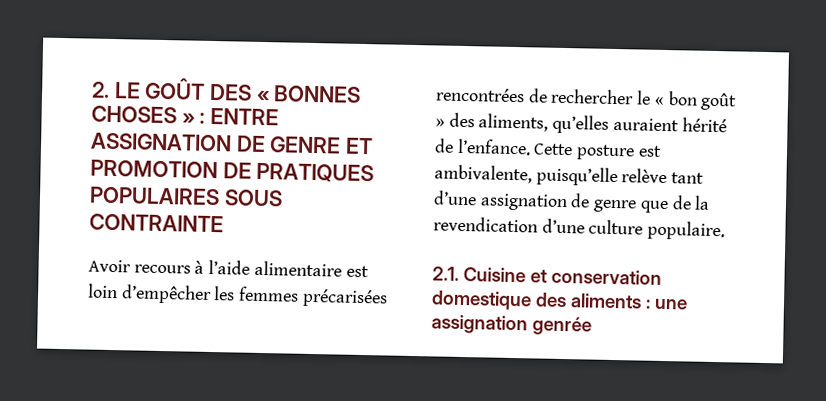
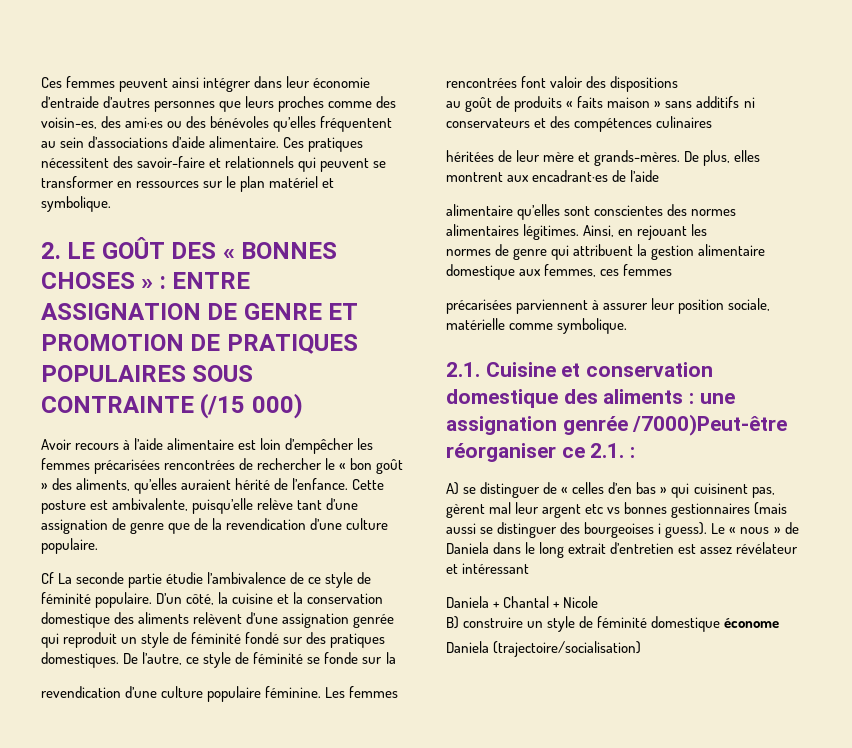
(91, 89) none -> [41,76,371,92] [41,96,397,112] [41,116,393,132] [41,136,364,152] [41,156,387,172] [41,176,335,192] [41,196,111,212] Ces femmes peuvent ainsi intégrer dans leur économie d’entraide d’autres personnes que leurs proches comme des voisin-es, des ami·es ou des bénévoles qu’elles fréquentent au sein d’associations d’aide alimentaire. Ces pratiques nécessitent des savoir-faire et relationnels qui peuvent se transformer en ressources sur le plan matériel et symbolique. //
(224, 223) none -> [200,393,303,419] (/15 000)
(726, 230) none -> [41,572,372,588] [41,592,384,608] [41,612,395,628] [41,632,386,648] [41,652,396,668] [41,686,399,702] [446,76,679,92] [446,96,755,112] [446,116,713,132] [446,150,761,166] [446,170,660,182] [446,204,737,220] [446,224,708,240] [446,244,766,260] [446,264,673,280] [446,298,771,314] [446,318,628,334] // Cf La seconde partie étudie l’ambivalence de ce style de féminité populaire. D’un côté, la cuisine et la conservation domestique des aliments relèvent d’une assignation genrée qui reproduit un style de féminité fondé sur des pratiques domestiques. De l’autre, ce style de féminité se fonde sur la // revendication d’une culture populaire féminine. Les femmes rencontrées font valoir des dispositions // au goût de produits « faits maison » sans additifs ni conservateurs et des compétences culinaires // héritées de leur mère et grands-mères. De plus, elles montrent aux encadrant·es de l’aide // alimentaire qu’elles sont conscientes des normes alimentaires légitimes. Ainsi, en rejouant les // normes de genre qui attribuent la gestion alimentaire domestique aux femmes, ces femmes // précarisées parviennent à assurer leur position sociale, matérielle comme symbolique.
(592, 326) none -> [632,414,788,436] [446,443,636,462] [446,482,775,498] [446,502,788,518] [446,522,799,538] [446,542,799,558] [446,563,530,574] [446,596,599,608] [446,616,780,632] [446,641,642,657] /7000)Peut-être réorganiser ce 2.1. : // A) se distinguer de « celles d’en bas » qui cuisinent pas, gèrent mal leur argent etc vs bonnes gestionnaires (mais aussi se distinguer des bourgeoises i guess). Le « nous » de Daniela dans le long extrait d’entretien est assez révélateur et intéressant // Daniela + Chantal + Nicole // B) construire un style de féminité domestique économe // Daniela (trajectoire/socialisation)

